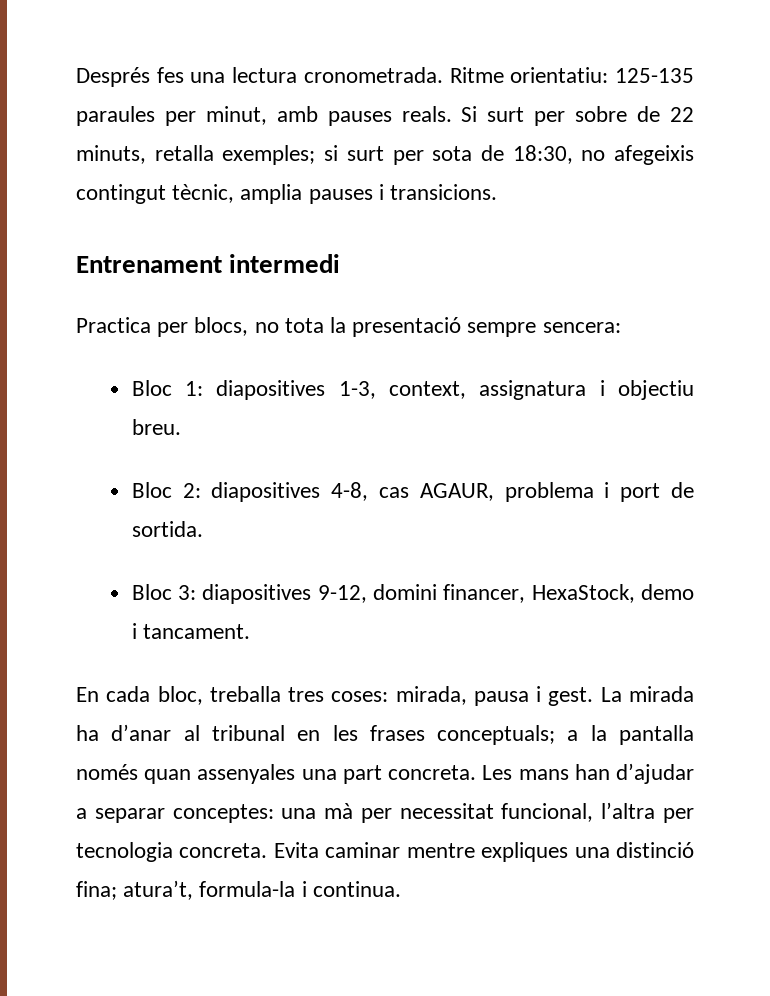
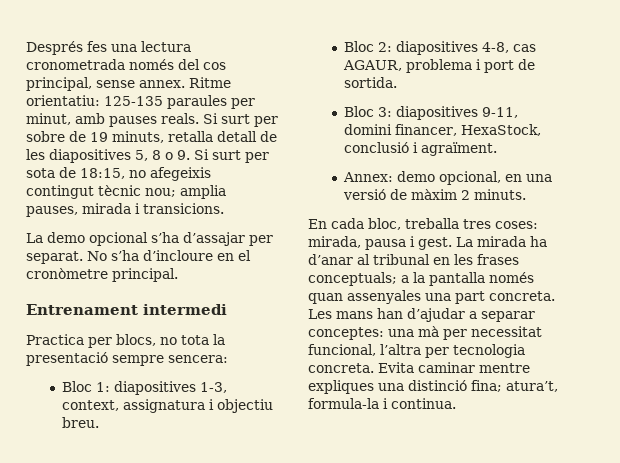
[303,67,443,83] cronometrada. -> [26,59,226,70] [26,77,185,91] cronometrada només del cos principal, sense annex.
[669,107,694,122] 22 -> [90,132,108,142] 19
[222,145,339,165] exemples; si -> [217,131,277,142] [26,149,209,163] detall de les diapositives 5, 8 o 9. Si
[512,145,573,164] 18:30, -> [80,168,125,179] 18:15,
[172,184,498,204] tècnic, amplia pauses i transicions. -> [98,185,226,199] [26,203,224,217] [26,232,273,246] [26,250,251,264] [26,268,178,282] tècnic nou; amplia pauses, mirada i transicions. // La demo opcional s’ha d’assajar per separat. No s’ha d’incloure en el cronòmetre principal.
[317,585,367,603] 9-12, -> [482,107,519,118] 9-11,
[641,584,694,600] [131,623,250,639] demo i tancament. -> [344,142,498,156] [343,171,553,185] [343,189,527,200] conclusió i agraïment. // Annex: demo opcional, en una versió de màxim 2 minuts.

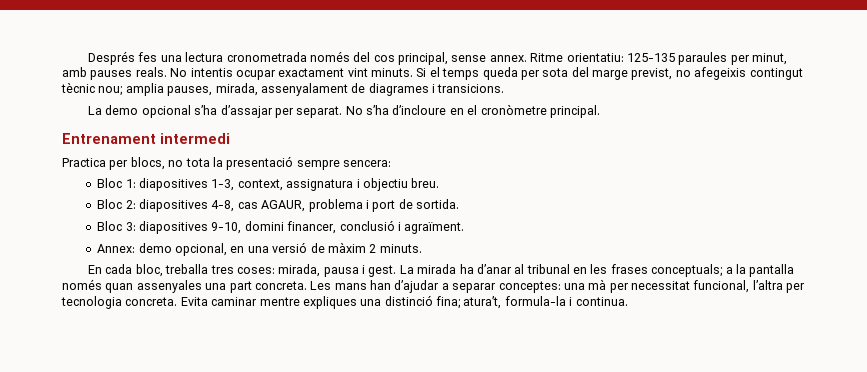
[203,113,278,127] [26,131,277,143] [26,149,269,163] [26,167,125,179] Si surt per sobre de 19 minuts, retalla detall de les diapositives 5, 8 o 9. Si surt per sota de 18:15, -> [170,67,673,80] No intentis ocupar exactament vint minuts. Si el temps queda per sota del marge previst,
[82,203,131,214] mirada -> [215,83,429,96] mirada, assenyalament de diagrames
[482,107,519,118] 9-11, -> [211,222,242,234] 9-10,
[461,124,542,136] HexaStock, -> (337, 227) none

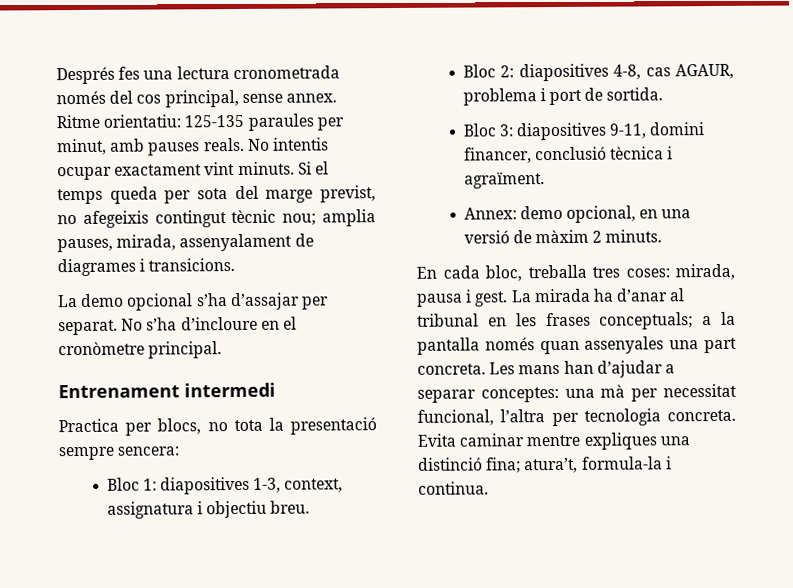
[211,222,242,234] 9-10, -> [609,123,648,139] 9-11,
(395, 225) none -> [610,146,665,160] tècnica

